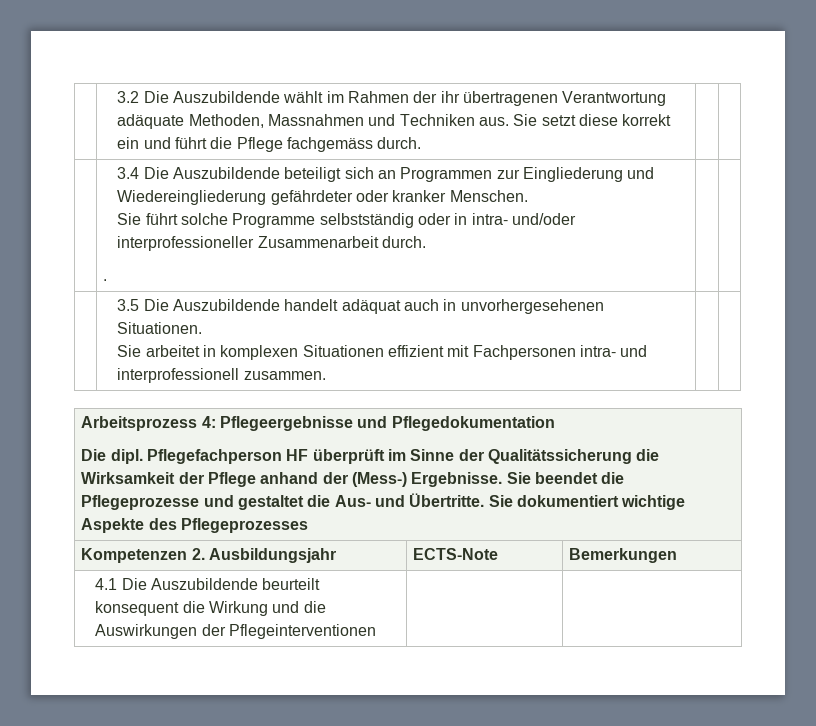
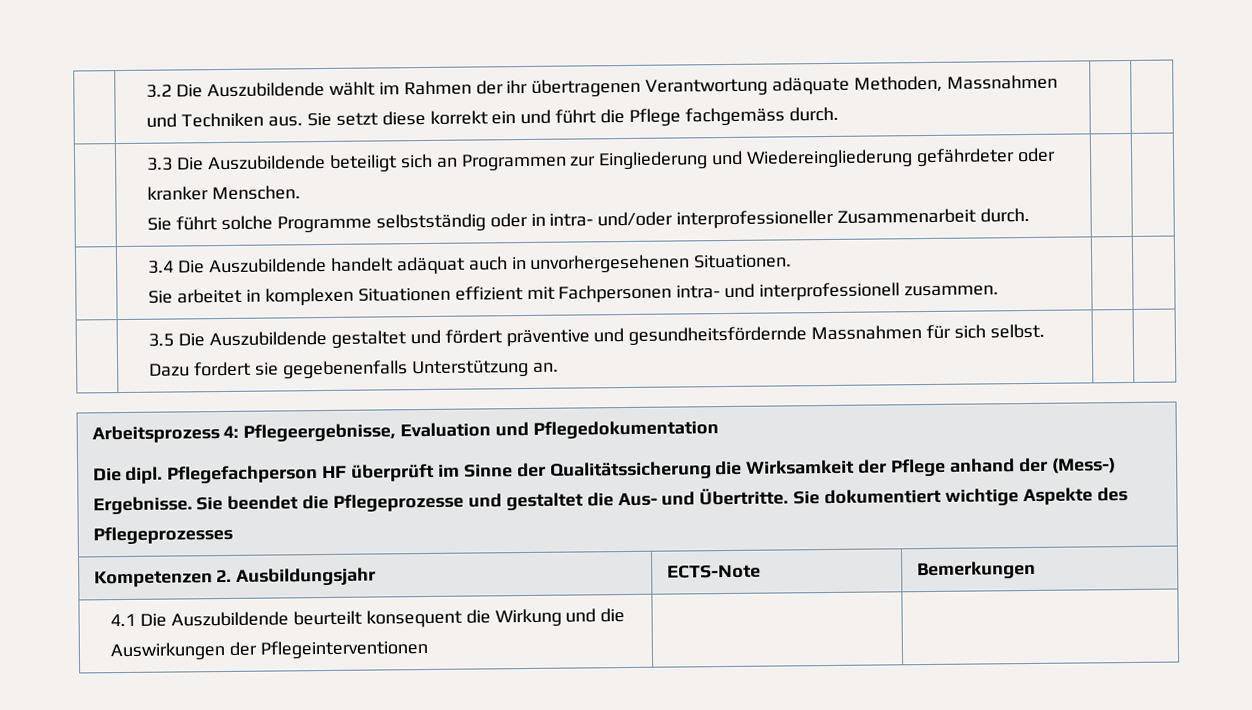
[117,167,140,179] 3.4 -> [147,157,174,171] 3.3
[103,279,108,281] [117,299,140,311] // . | | // | 3.5 -> [148,260,175,274] | | // | 3.4
(326, 375) none -> [148,323,1045,348] [149,359,559,379] // | 3.5 Die Auszubildende gestaltet und fördert präventive und gesundheitsfördernde Massnahmen für sich selbst. Dazu fordert sie gegebenenfalls Unterstützung an. | |
[219,416,353,431] Pflegeergebnisse -> [243,422,492,442] Pflegeergebnisse, Evaluation

